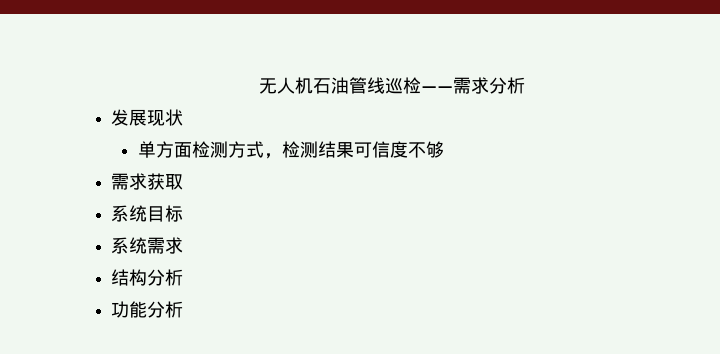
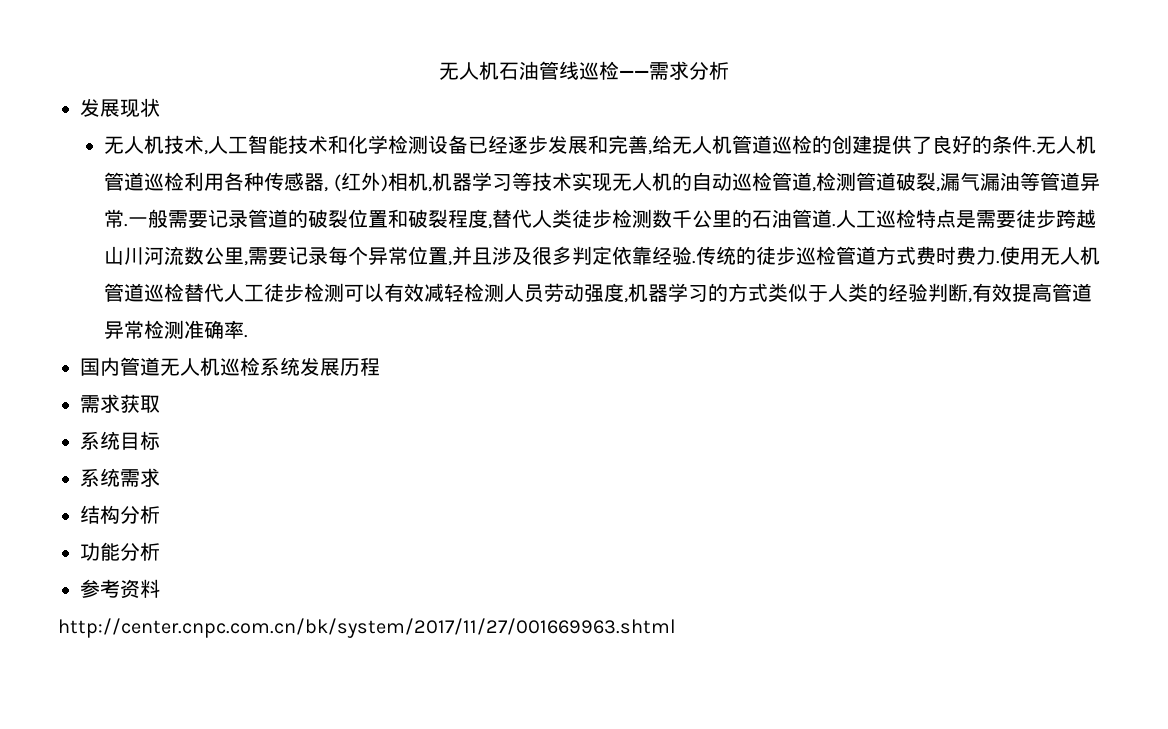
[137,141,444,159] 单方面检测方式，检测结果可信度不够 -> [104,135,1097,155] [104,172,1100,192] [104,209,1097,229] [104,246,1101,266] [104,283,1093,303] [104,320,249,339] [80,357,380,376] 无人机技术,人工智能技术和化学检测设备已经逐步发展和完善,给无人机管道巡检的创建提供了良好的条件.无人机管道巡检利用各种传感器, (红外)相机,机器学习等技术实现无人机的自动巡检管道,检测管道破裂,漏气漏油等管道异常.一般需要记录管道的破裂位置和破裂程度,替代人类徒步检测数千公里的石油管道.人工巡检特点是需要徒步跨越山川河流数公里,需要记录每个异常位置,并且涉及很多判定依靠经验.传统的徒步巡检管道方式费时费力.使用无人机管道巡检替代人工徒步检测可以有效减轻检测人员劳动强度,机器学习的方式类似于人类的经验判断,有效提高管道异常检测准确率. // 国内管道无人机巡检系统发展历程
(184, 309) none -> [80,579,160,599] [58,618,676,638] // 参考资料 // http://center.cnpc.com.cn/bk/system/2017/11/27/001669963.shtml

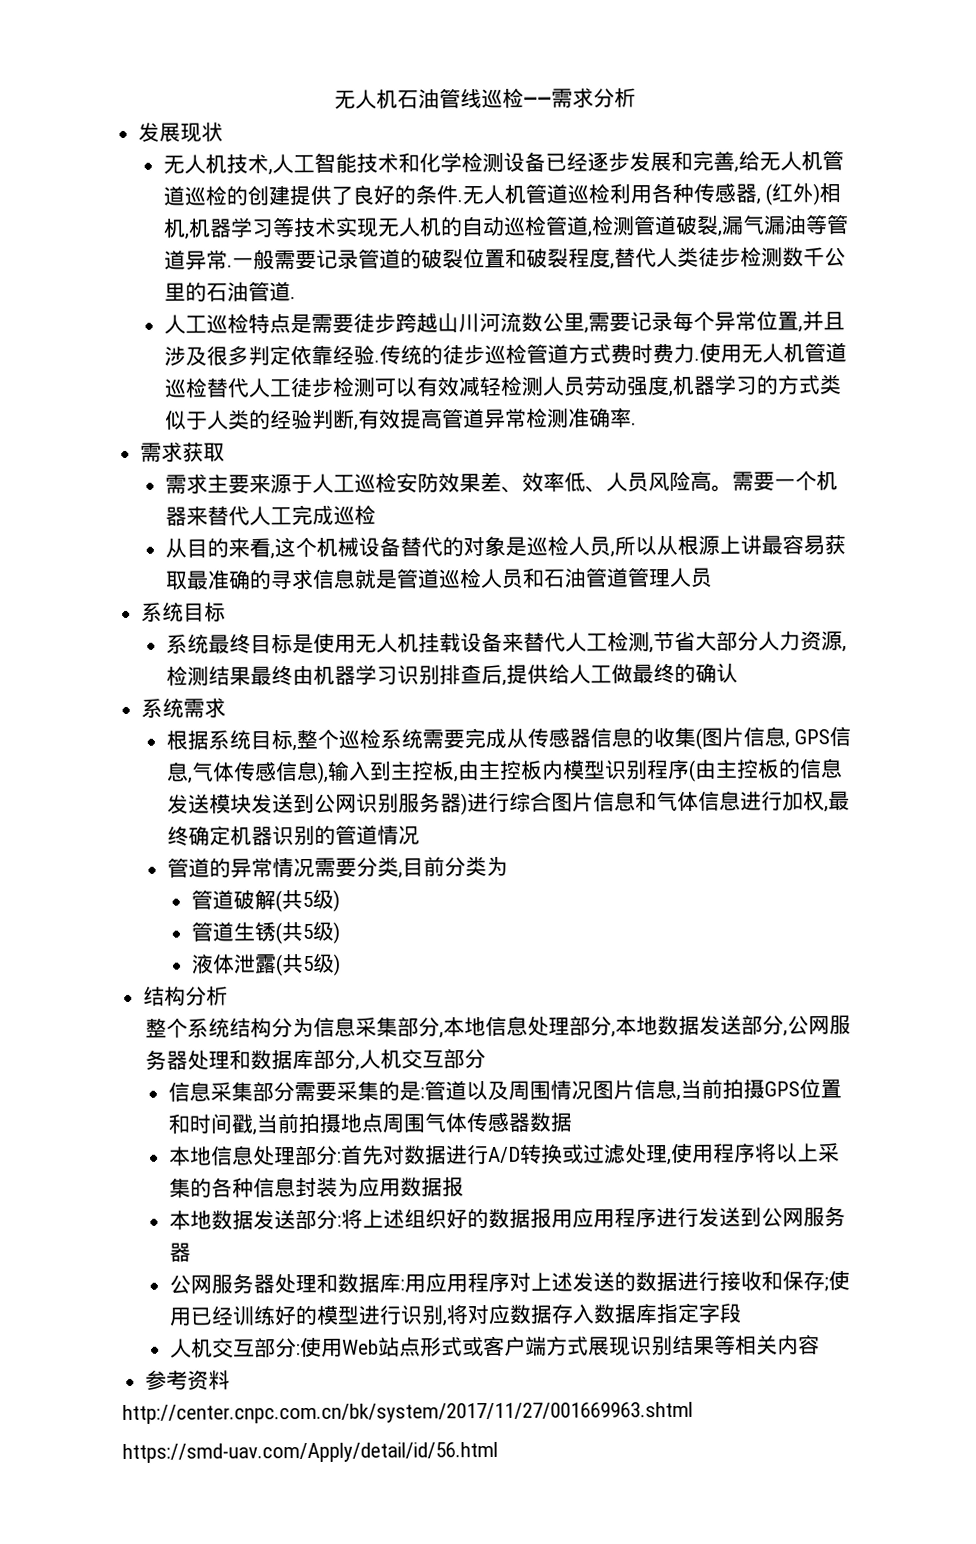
(837, 225) none -> (296, 298) //
[80,357,380,376] [80,394,160,413] [80,431,160,450] [80,468,160,487] [80,505,160,524] [80,542,160,561] 国内管道无人机巡检系统发展历程 // 需求获取 // 系统目标 // 系统需求 // 结构分析 // 功能分析 -> [140,441,226,463] [164,470,838,494] [164,504,376,526] [164,534,846,560] [164,567,713,590] [141,602,227,622] [165,630,847,654] [165,663,738,686] [141,697,227,718] [165,726,852,752] [165,758,843,784] [166,790,850,816] [166,824,420,846] [166,856,508,879] [191,889,341,913] [191,921,341,945] [191,953,342,977] [143,986,229,1006] [144,1014,851,1039] [144,1048,486,1071] [167,1078,842,1102] [167,1111,572,1136] [168,1142,840,1166] [168,1176,464,1198] [168,1206,846,1230] [168,1242,191,1262] [168,1270,850,1294] [168,1302,741,1327] [169,1334,820,1359] 需求获取 // 需求主要来源于人工巡检安防效果差、效率低、人员风险高。需要一个机器来替代人工完成巡检 // 从目的来看,这个机械设备替代的对象是巡检人员,所以从根源上讲最容易获取最准确的寻求信息就是管道巡检人员和石油管道管理人员 // 系统目标 // 系统最终目标是使用无人机挂载设备来替代人工检测,节省大部分人力资源,检测结果最终由机器学习识别排查后,提供给人工做最终的确认 // 系统需求 // 根据系统目标,整个巡检系统需要完成从传感器信息的收集(图片信息, GPS信息,气体传感信息),输入到主控板,由主控板内模型识别程序(由主控板的信息发送模块发送到公网识别服务器)进行综合图片信息和气体信息进行加权,最终确定机器识别的管道情况 // 管道的异常情况需要分类,目前分类为 // 管道破解(共5级) // 管道生锈(共5级) // 液体泄露(共5级) // 结构分析 // 整个系统结构分为信息采集部分,本地信息处理部分,本地数据发送部分,公网服务器处理和数据库部分,人机交互部分 // 信息采集部分需要采集的是:管道以及周围情况图片信息,当前拍摄GPS位置和时间戳,当前拍摄地点周围气体传感器数据 // 本地信息处理部分:首先对数据进行A/D转换或过滤处理,使用程序将以上采集的各种信息封装为应用数据报 // 本地数据发送部分:将上述组织好的数据报用应用程序进行发送到公网服务器 // 公网服务器处理和数据库:用应用程序对上述发送的数据进行接收和保存;使用已经训练好的模型进行识别,将对应数据存入数据库指定字段 // 人机交互部分:使用Web站点形式或客户端方式展现识别结果等相关内容
(676, 628) none -> [122,1441,498,1463] // https://smd-uav.com/Apply/detail/id/56.html

